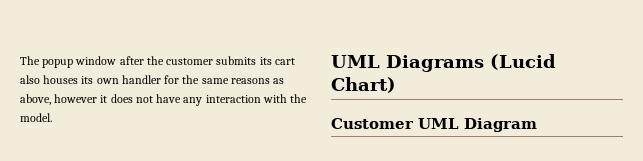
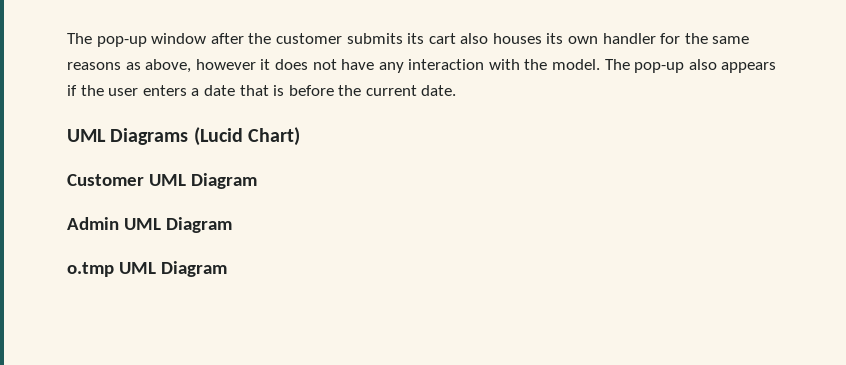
[20,56,74,68] The popup -> [67,33,147,47] The pop-up
(52, 117) none -> [604,59,777,73] [67,85,457,96] The pop-up also appears if the user enters a date that is before the current date.
(537, 125) none -> [67,217,232,233] [67,261,227,277] // Admin UML Diagram // o.tmp UML Diagram

